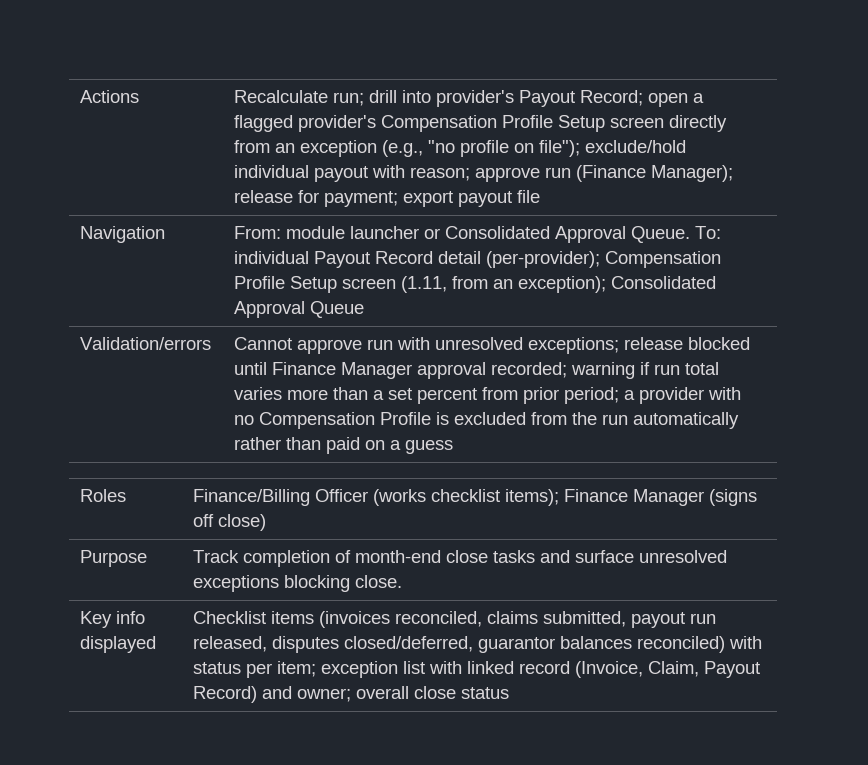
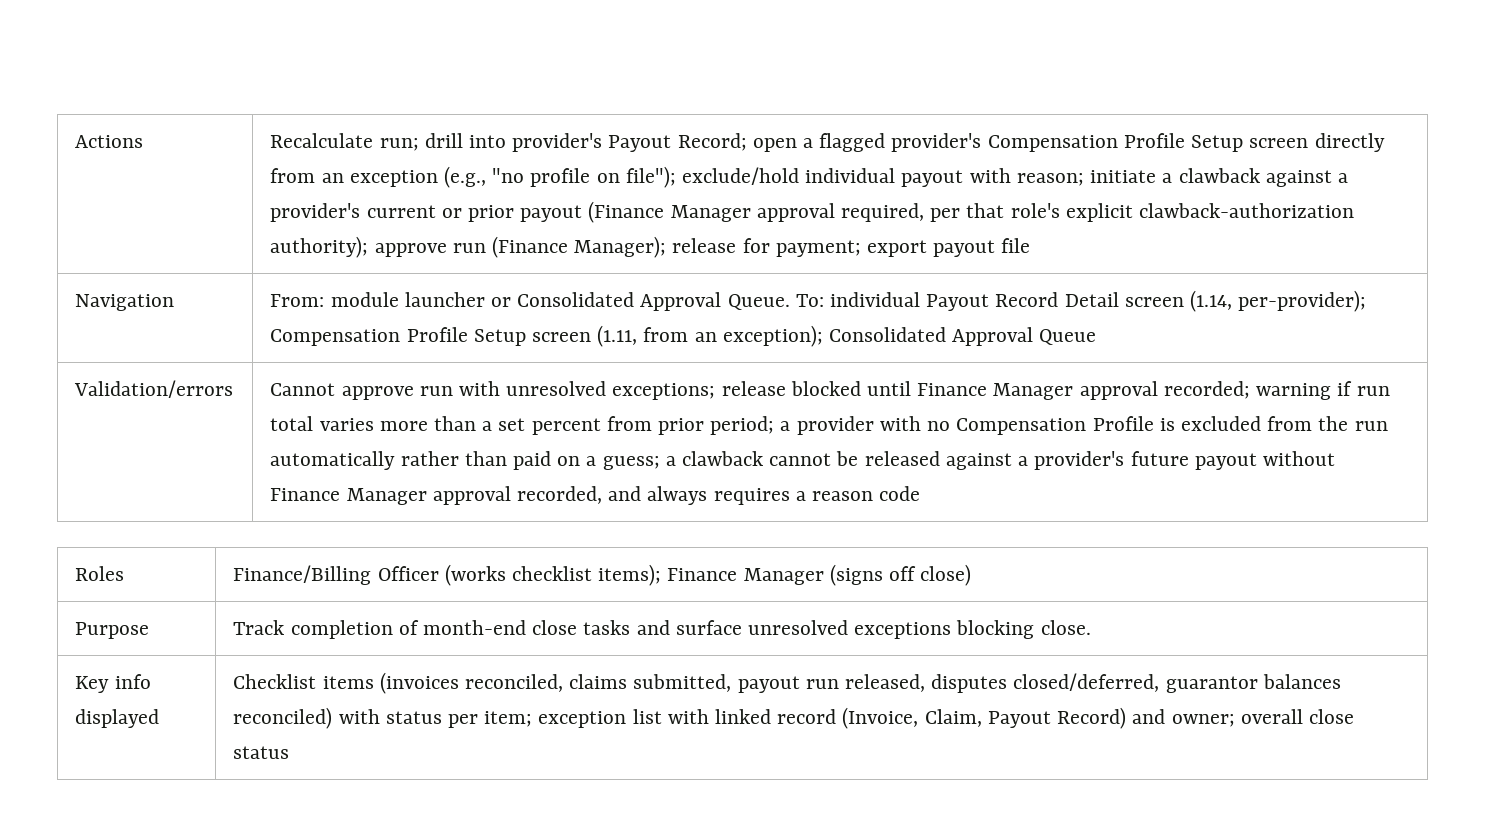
(471, 174) none -> [1090,168,1348,187] [270,201,1355,223] [270,236,369,258] initiate a clawback against a provider's current or prior payout (Finance Manager approval required, per that role's explicit clawback-authorization authority);
[438,251,601,268] detail (per-provider); -> [1064,290,1367,312] Detail screen (1.14, per-provider);
[405,440,454,454] guess -> [602,451,1335,470] [270,486,921,505] guess; a clawback cannot be released against a provider's future payout without Finance Manager approval recorded, and always requires a reason code

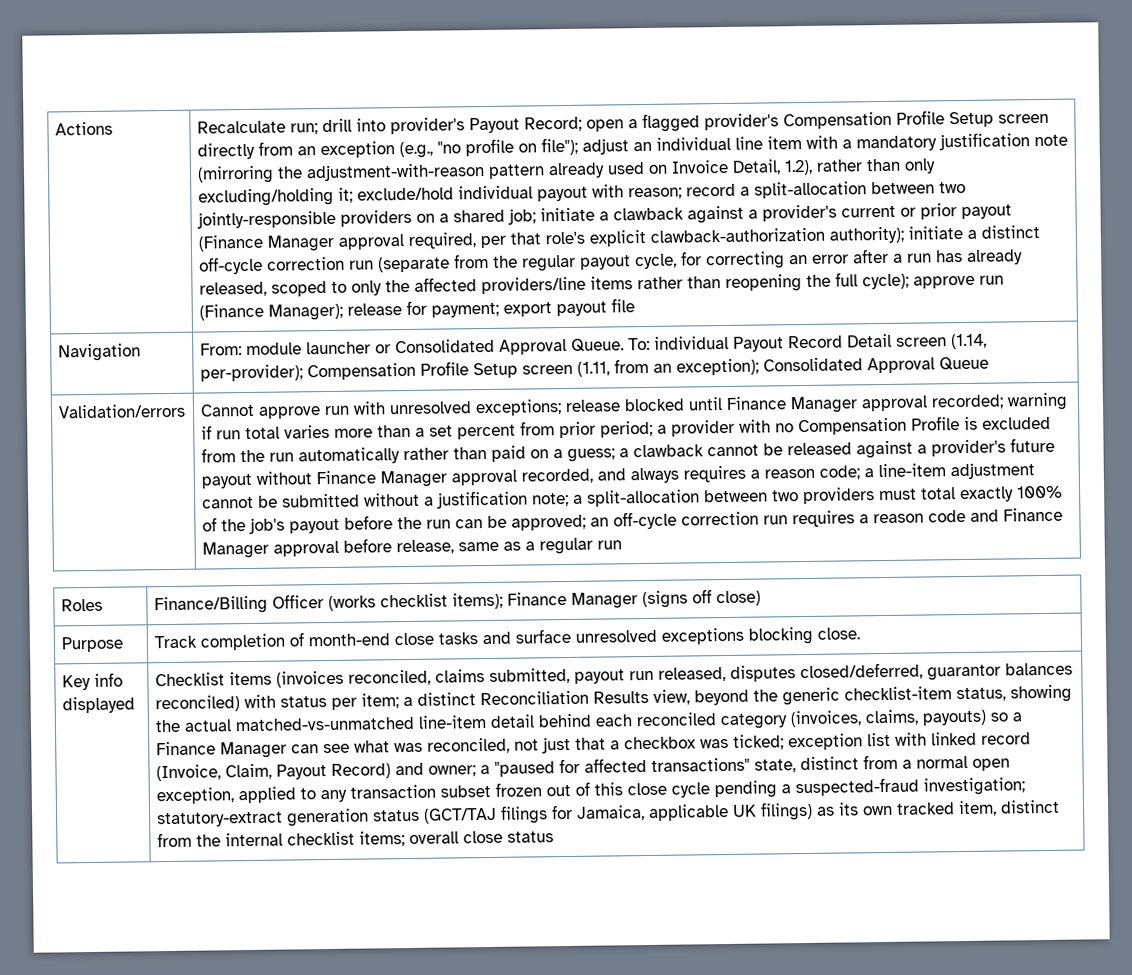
(676, 177) none -> [581,132,1068,155] [196,158,936,184] [197,187,353,207] adjust an individual line item with a mandatory justification note (mirroring the adjustment-with-reason pattern already used on Invoice Detail, 1.2), rather than only excluding/holding it;
(1084, 179) none -> [685,181,966,199] [196,208,536,229] record a split-allocation between two jointly-responsible providers on a shared job;
(369, 247) none -> [907,225,1040,240] [198,248,1023,275] [198,272,909,297] initiate a distinct off-cycle correction run (separate from the regular payout cycle, for correcting an error after a run has already released, scoped to only the affected providers/line items rather than reopening the full cycle);
[879,486,921,501] code -> [818,462,1035,480] [201,485,1063,509] [201,507,1063,534] [201,537,622,559] code; a line-item adjustment cannot be submitted without a justification note; a split-allocation between two providers must total exactly 100% of the job's payout before the run can be approved; an off-cycle correction run requires a reason code and Finance Manager approval before release, same as a regular run
(533, 719) none -> [402,684,1072,707] [154,709,1022,733] [155,734,784,759] a distinct Reconciliation Results view, beyond the generic checklist-item status, showing the actual matched-vs-unmatched line-item detail behind each reconciled category (invoices, claims, payouts) so a Finance Manager can see what was reconciled, not just that a checkbox was ticked;
(1235, 720) none -> [479,754,1010,777] [155,777,1025,805] [156,799,1060,828] [156,831,405,848] a "paused for affected transactions" state, distinct from a normal open exception, applied to any transaction subset frozen out of this close cycle pending a suspected-fraud investigation; statutory-extract generation status (GCT/TAJ filings for Jamaica, applicable UK filings) as its own tracked item, distinct from the internal checklist items;

